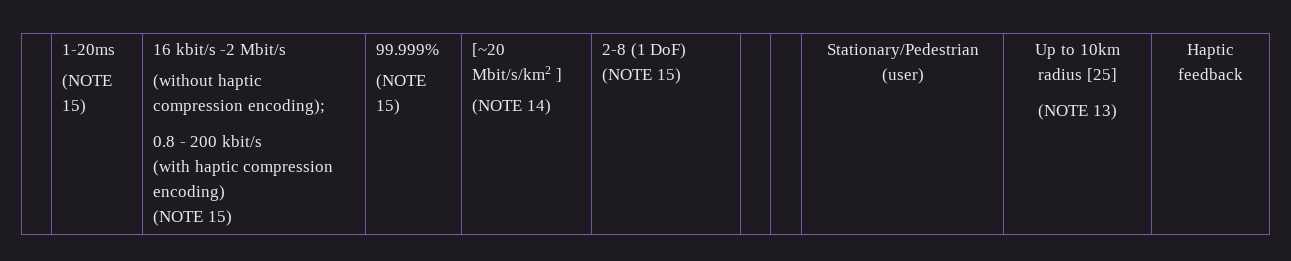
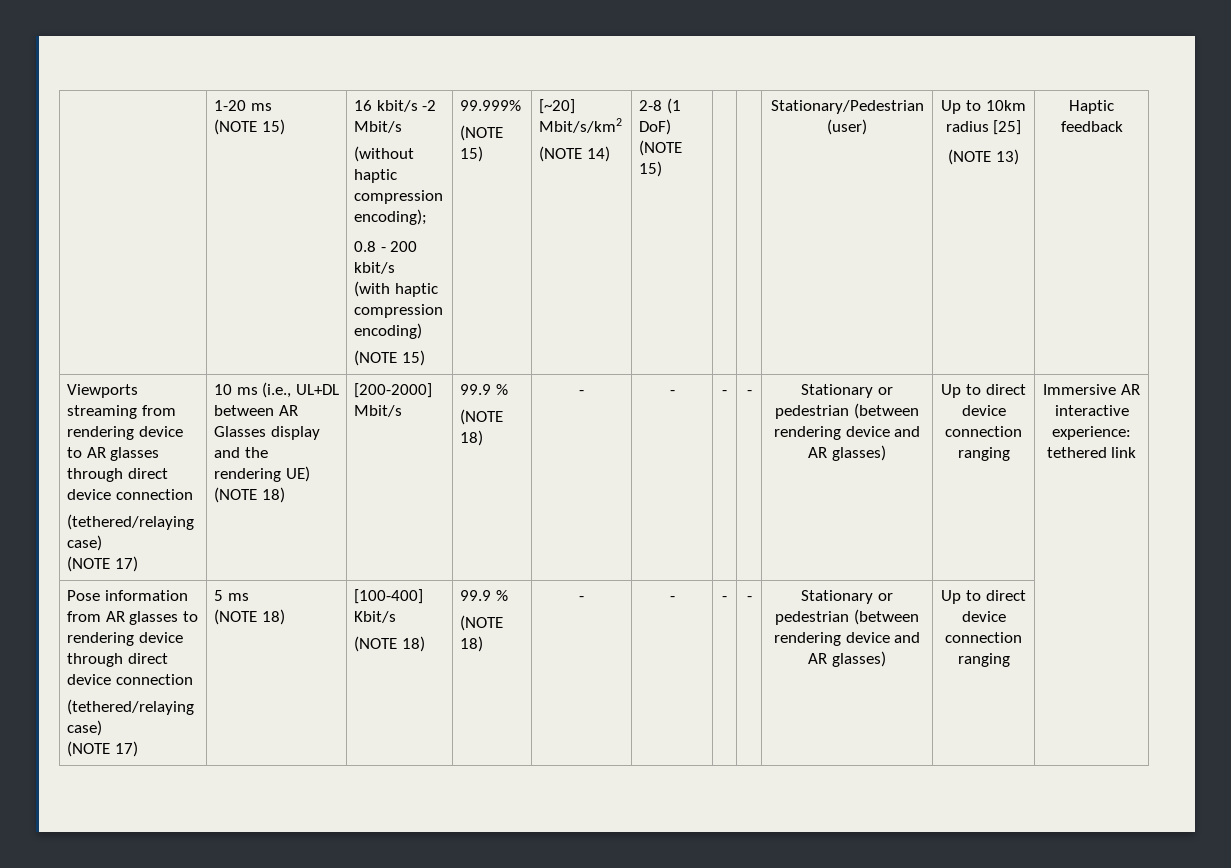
[62,44,116,55] | 1-20ms -> [214,100,272,111] | 1-20 ms
[472,43,506,57] [~20 -> [539,99,576,114] [~20]
[555,68,562,82] ] -> (623, 125) none
(1243, 74) none -> [67,384,139,398] [67,405,176,419] [67,426,183,440] [67,447,160,461] [67,468,168,482] [67,489,193,500] [67,514,195,530] [67,535,103,551] [67,556,138,572] [214,382,339,398] [214,405,298,416] [214,426,320,440] [214,447,268,458] [214,466,310,482] [214,487,285,503] [354,383,433,398] [354,405,403,417] [460,384,508,395] [460,409,504,425] [460,430,484,446] [579,390,584,395] [669,390,675,395] [722,390,727,395] [746,390,752,395] [801,384,893,398] [775,403,919,419] [773,426,921,440] [808,445,886,461] [941,384,1026,398] [961,405,1006,416] [945,426,1022,437] [957,447,1010,461] [1043,384,1140,395] [1054,405,1129,416] [1052,426,1131,440] [1046,447,1137,458] [67,590,188,601] [67,611,198,625] [67,632,183,646] [67,653,168,667] [67,674,193,685] [67,699,195,715] [67,720,103,736] [67,741,138,757] [214,590,249,601] [214,609,285,625] [354,589,424,604] [354,611,397,623] [354,636,425,652] [460,590,508,601] [460,615,504,631] [460,636,484,652] [579,596,584,601] [669,596,675,601] [722,596,727,601] [746,596,752,601] [801,590,893,604] [775,609,919,625] [773,632,921,646] [808,651,886,667] [941,590,1026,604] [961,611,1006,622] [945,632,1022,643] [957,653,1010,667] // Viewports streaming from rendering device to AR glasses through direct device connection // (tethered/relaying case) // (NOTE 17) | 10 ms (i.e., UL+DL between AR Glasses display and the rendering UE) (NOTE 18) | [200-2000] Mbit/s | 99.9 % // (NOTE 18) | - | - | - | - | Stationary or pedestrian (between rendering device and AR glasses) | Up to direct device connection ranging | Immersive AR interactive experience: tethered link // Pose information from AR glasses to rendering device through direct device connection // (tethered/relaying case) // (NOTE 17) | 5 ms // (NOTE 18) | [100-400] Kbit/s // (NOTE 18) | 99.9 % // (NOTE 18) | - | - | - | - | Stationary or pedestrian (between rendering device and AR glasses) | Up to direct device connection ranging |

